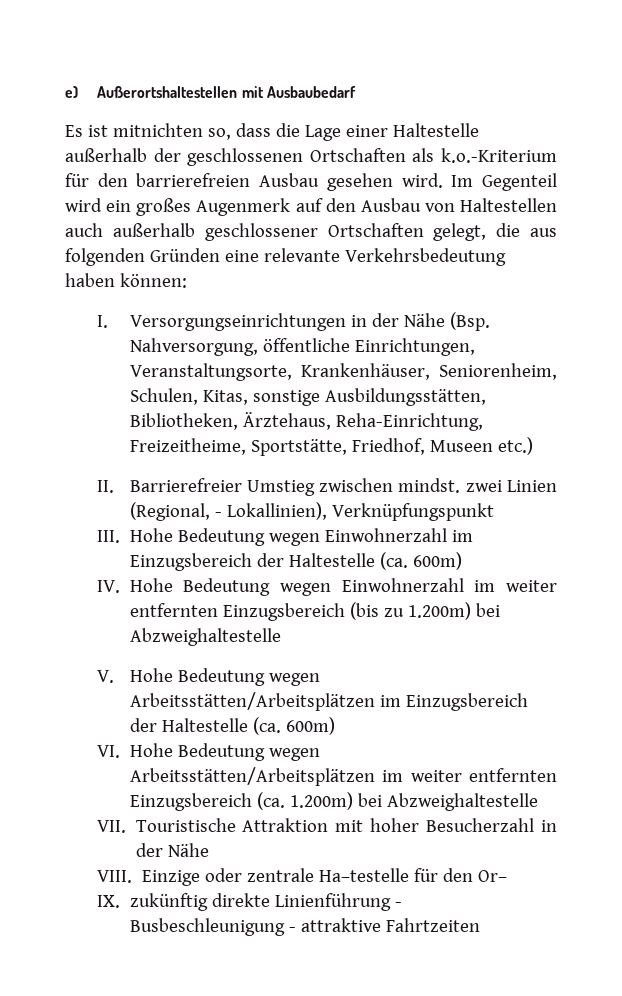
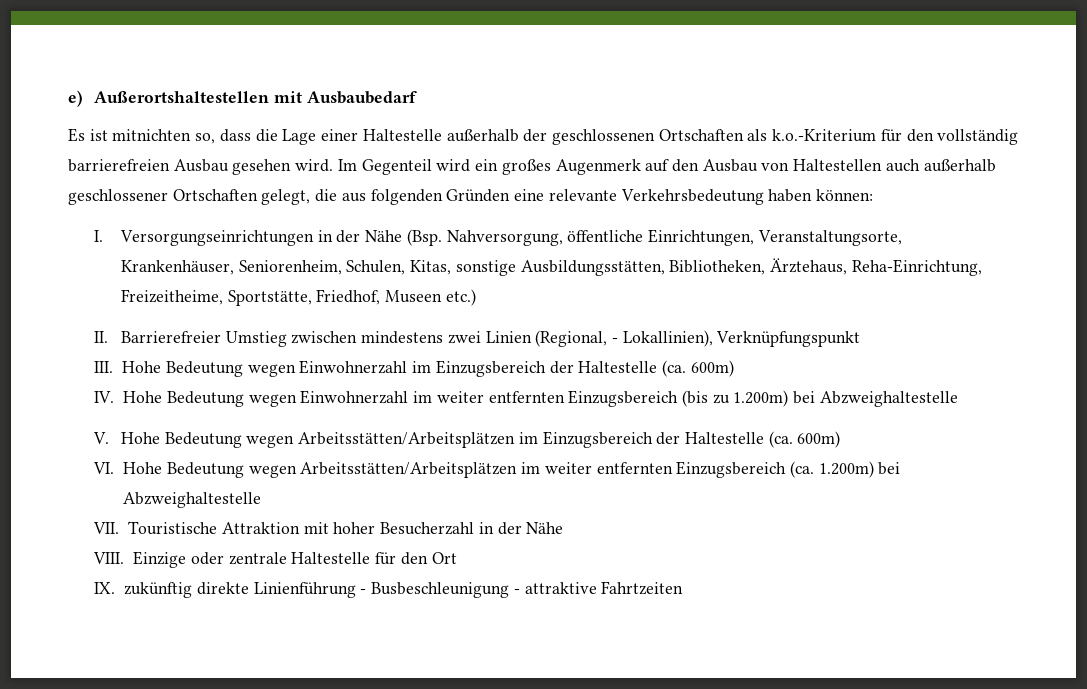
(128, 180) none -> [937,129,1019,145] vollständig
[398,478,461,493] mindst. -> [361,331,444,344] mindestens
[318,868,507,882] Ha–testelle für den Or– -> [291,552,457,565] Haltestelle für den Ort

